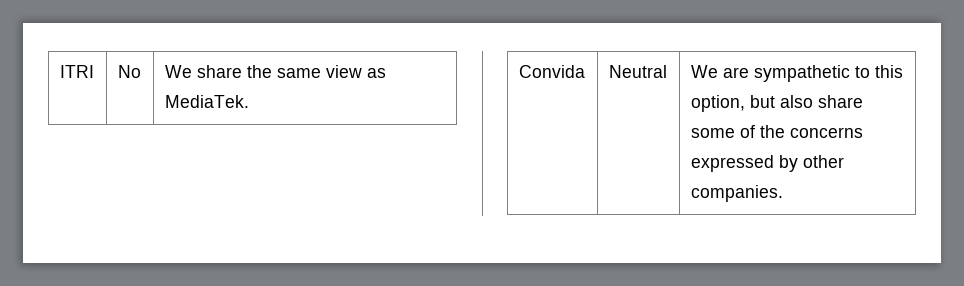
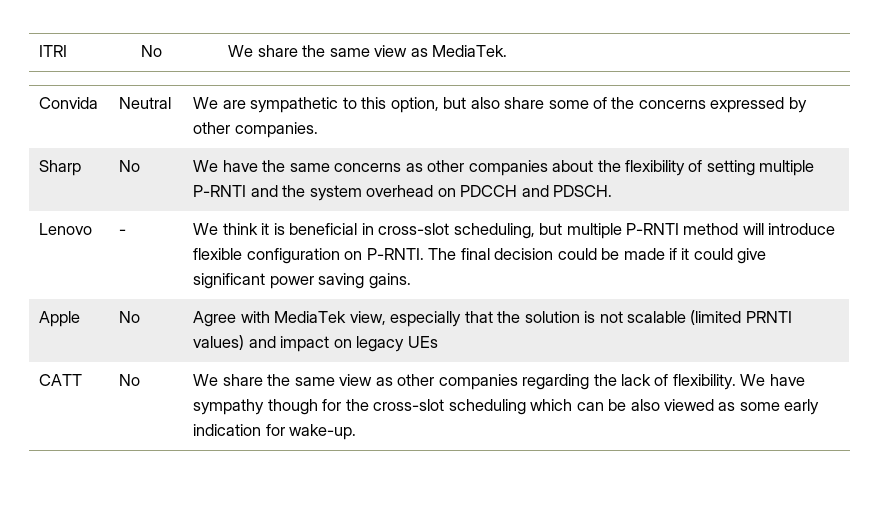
(783, 193) none -> [39,160,82,176] [119,160,141,172] [193,160,815,176] [193,185,613,201] [39,223,93,235] [119,229,127,235] [193,223,836,239] [193,248,767,264] [193,273,411,289] [39,311,81,327] [119,311,141,323] [193,310,792,327] [193,335,438,352] [39,374,83,386] [119,374,141,386] [193,374,805,390] [193,399,820,415] [193,424,357,440] // Sharp | No | We have the same concerns as other companies about the flexibility of setting multiple P-RNTI and the system overhead on PDCCH and PDSCH. // Lenovo | - | We think it is beneficial in cross-slot scheduling, but multiple P-RNTI method will introduce flexible configuration on P-RNTI. The final decision could be made if it could give significant power saving gains. // Apple | No | Agree with MediaTek view, especially that the solution is not scalable (limited PRNTI values) and impact on legacy UEs // CATT | No | We share the same view as other companies regarding the lack of flexibility. We have sympathy though for the cross-slot scheduling which can be also viewed as some early indication for wake-up.

